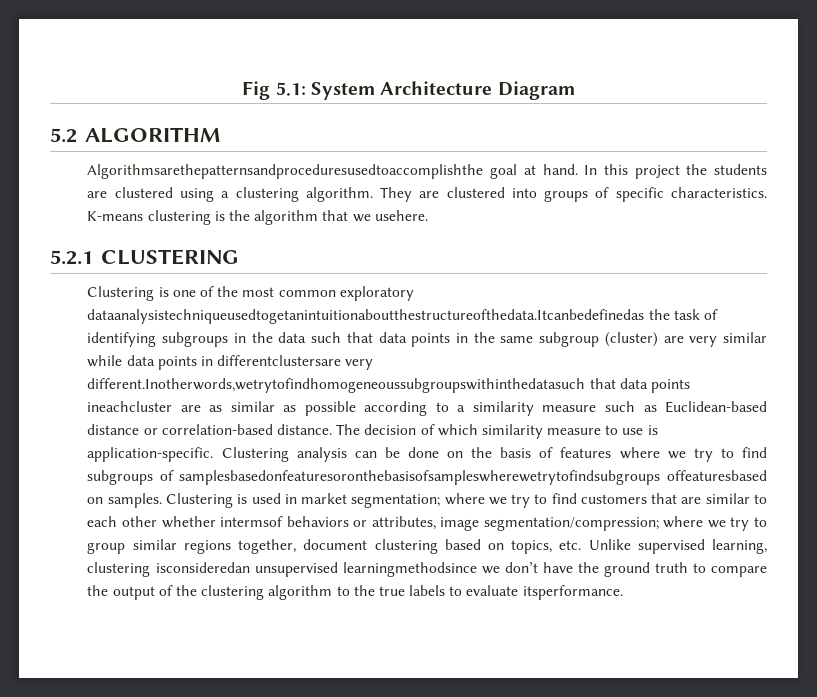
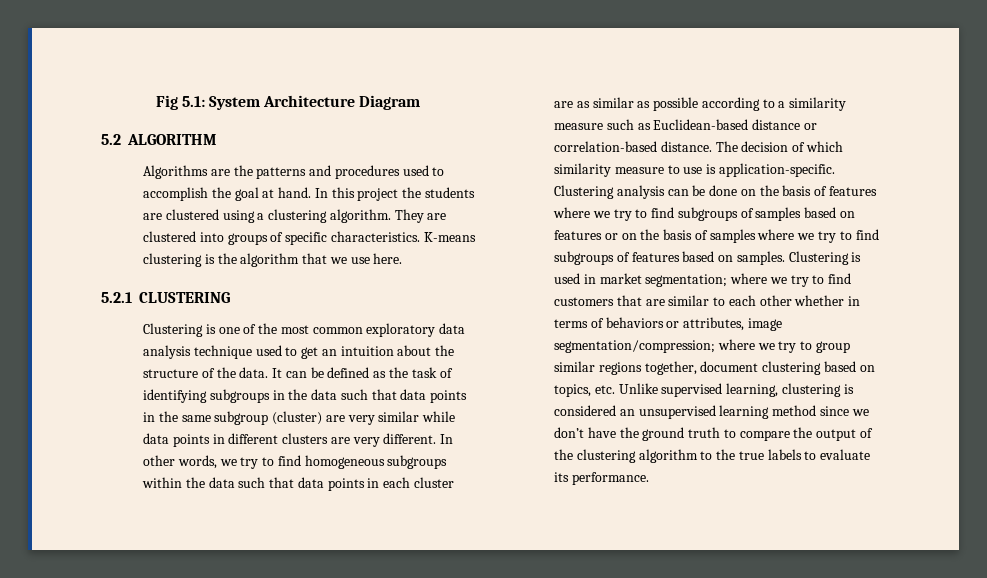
[87,164,484,179] Algorithmsarethepatternsandproceduresusedtoaccomplishthe -> [143,165,445,179] [143,187,231,201] Algorithms are the patterns and procedures used to accomplish the
[374,210,428,221] usehere. -> [350,253,403,264] use here.
[87,309,645,324] dataanalysistechniqueusedtogetanintuitionaboutthestructureofthedata.Itcanbedefinedas -> [439,323,466,334] [143,345,455,359] [143,367,387,378] data analysis technique used to get an intuition about the structure of the data. It can be defined as
[217,355,374,370] [87,378,691,393] [87,401,173,412] differentclustersare very different.Inotherwords,wetrytofindhomogeneoussubgroupswithinthedatasuch that data points ineachcluster -> [228,433,454,447] [143,455,448,469] [142,477,455,491] different clusters are very different. In other words, we try to find homogeneous subgroups within the data such that data points in each cluster
[179,470,767,485] samplesbasedonfeaturesoronthebasisofsampleswherewetrytofindsubgroups offeaturesbased -> [755,207,856,221] [554,229,879,243] [554,251,715,265] samples based on features or on the basis of samples where we try to find subgroups of features based
[220,516,284,527] intermsof -> [848,296,861,306] [554,318,604,328] in terms of
[155,562,477,577] isconsideredan unsupervised learningmethodsince -> [843,384,854,394] [554,405,849,419] is considered an unsupervised learning method since
[522,585,623,600] itsperformance. -> [554,472,649,485] its performance.

